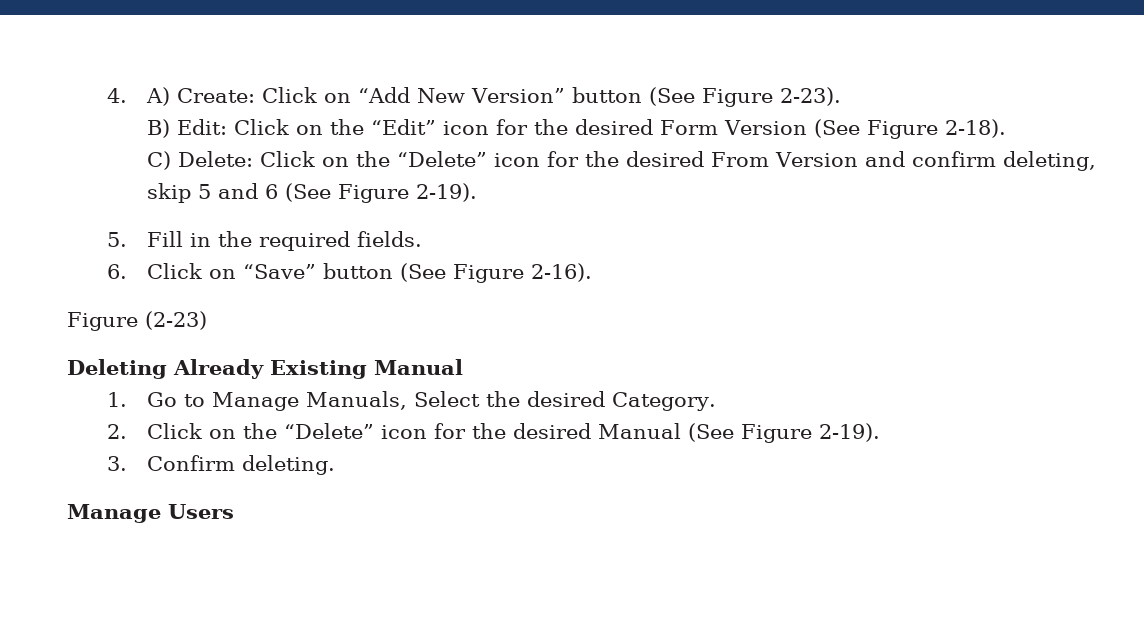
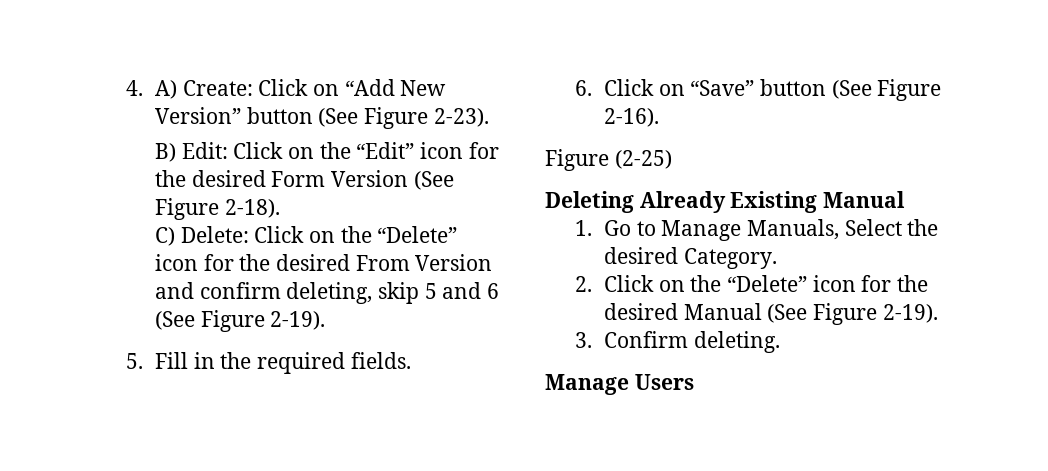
[145,311,207,330] (2-23) -> [614,150,672,169] (2-25)

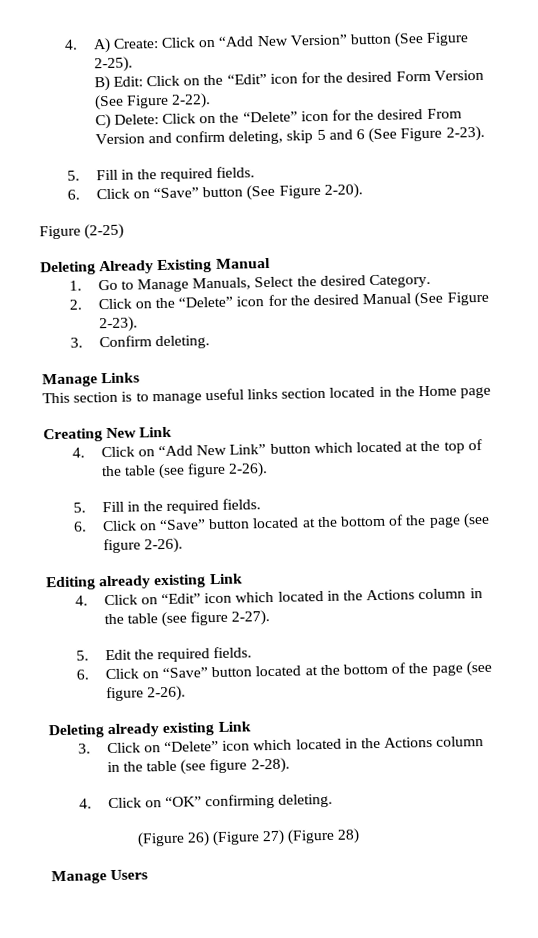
[433,108,489,127] 2-23). -> [93,56,133,73] 2-25).
[224,199,280,218] 2-18). -> [171,93,212,109] 2-22).
[270,311,326,330] 2-19). -> [445,125,485,142] 2-23).
[604,108,660,127] 2-16). -> [323,183,363,199] 2-20).
[882,304,938,323] 2-19). -> [98,316,138,333] 2-23).
(780, 342) none -> [42,372,141,388] [42,385,492,405] [43,426,173,443] [71,438,483,458] [100,462,269,480] [72,498,262,514] [72,512,490,532] [102,537,183,554] [46,573,243,591] [74,588,483,606] [103,609,271,628] [75,646,253,663] [75,660,492,680] [105,685,186,702] [48,721,251,739] [77,735,485,754] [106,757,290,775] [78,793,334,810] [136,828,361,848] // Manage Links // This section is to manage useful links section located in the Home page // Creating New Link // 4. Click on “Add New Link” button which located at the top of the table (see figure 2-26). // 5. Fill in the required fields. // 6. Click on “Save” button located at the bottom of the page (see figure 2-26). // Editing already existing Link // 4. Click on “Edit” icon which located in the Actions column in the table (see figure 2-27). // 5. Edit the required fields. // 6. Click on “Save” button located at the bottom of the page (see figure 2-26). // Deleting already existing Link // 3. Click on “Delete” icon which located in the Actions column in the table (see figure 2-28). // 4. Click on “OK” confirming deleting. // (Figure 26) (Figure 27) (Figure 28)

